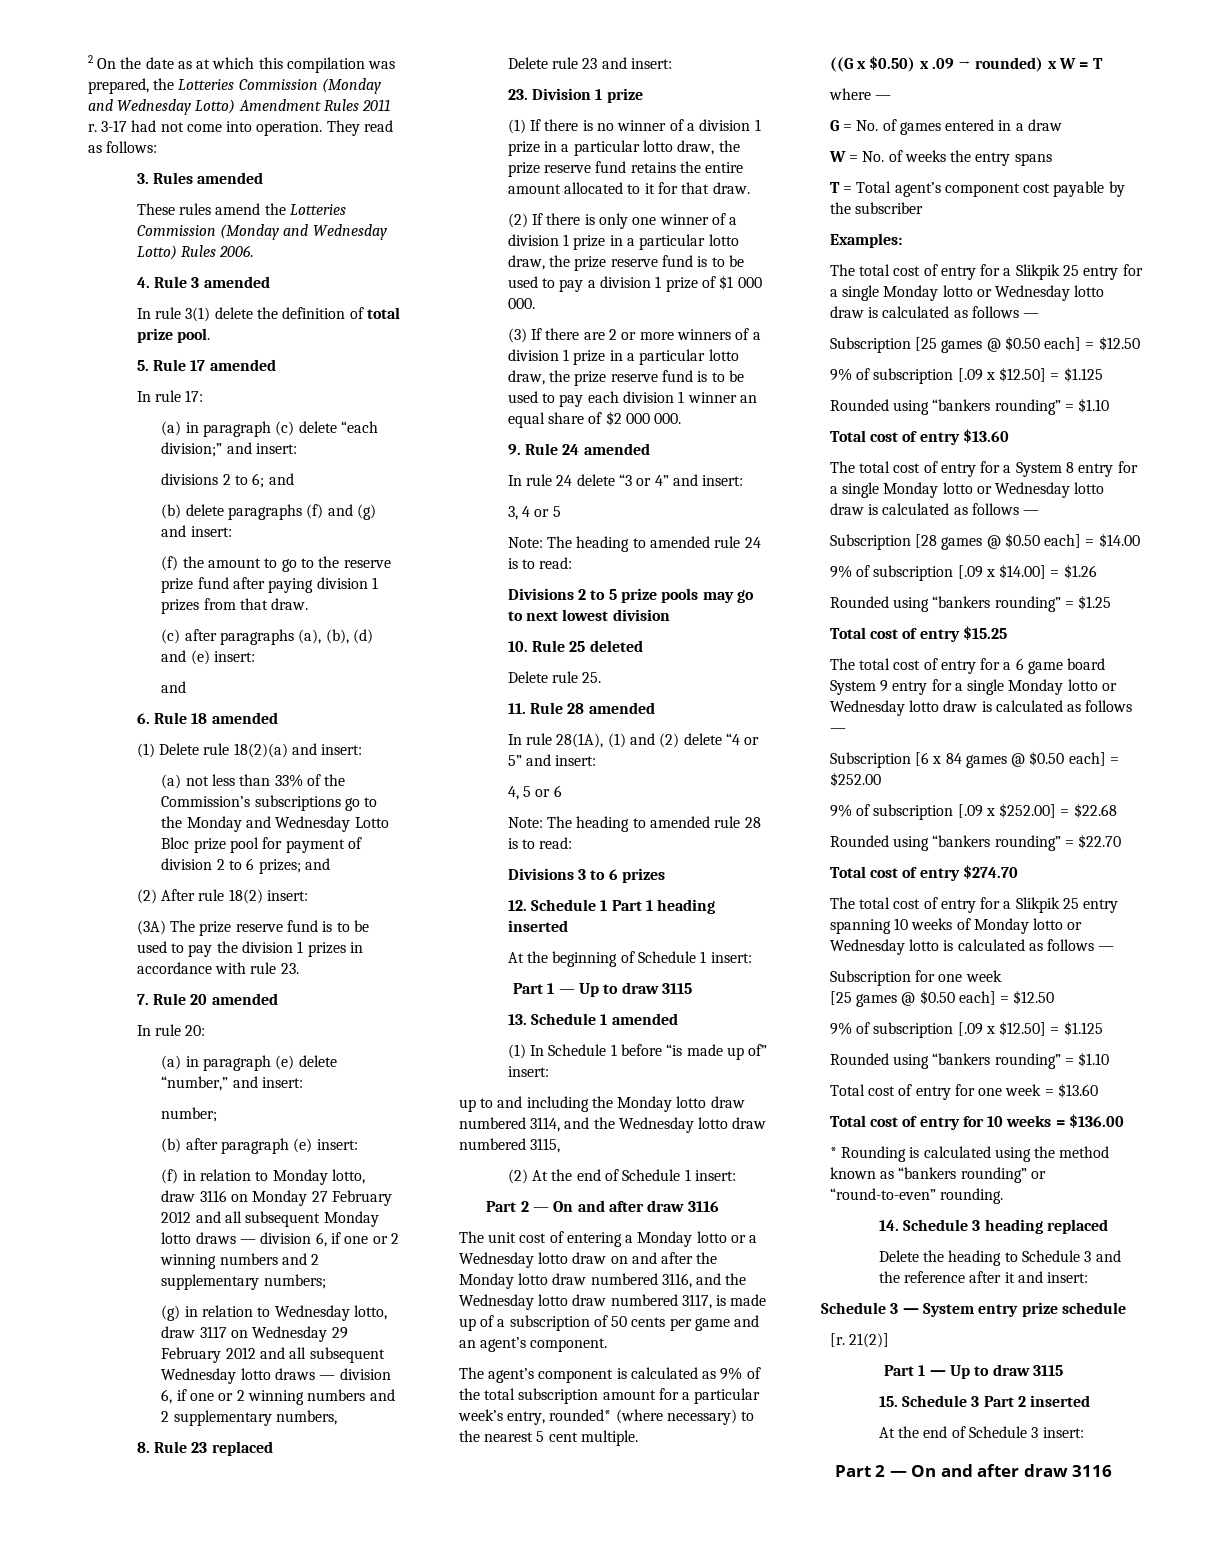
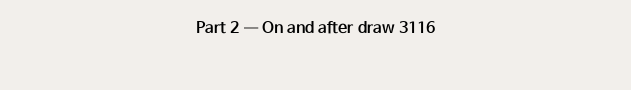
[87,55,396,73] [87,78,381,94] [87,99,391,115] [87,120,394,136] [87,141,157,153] [136,172,264,184] [136,203,346,215] [136,224,387,240] [136,245,254,260] [136,276,270,288] [136,307,400,322] [136,328,211,343] [136,359,276,371] [136,390,204,402] [161,421,378,437] [161,442,297,457] [161,473,294,488] [161,504,376,520] [161,525,232,537] [161,556,391,572] [161,577,378,593] [161,598,309,614] [161,629,373,645] [161,650,255,665] [161,681,187,693] [136,712,278,724] [136,743,363,758] [161,774,346,789] [161,795,378,811] [161,816,389,832] [161,837,362,853] [161,858,330,874] [136,889,308,904] [136,920,369,936] [136,941,363,957] [136,962,299,974] [136,993,278,1005] [136,1024,206,1036] [161,1055,337,1071] [161,1076,303,1091] [161,1107,218,1122] [161,1138,358,1154] [161,1169,365,1185] [161,1190,392,1206] [161,1211,379,1227] [161,1232,399,1247] [160,1253,320,1269] [161,1274,326,1290] [161,1305,387,1321] [161,1326,348,1342] [161,1347,385,1363] [161,1368,391,1384] [161,1389,395,1405] [161,1410,337,1426] [136,1441,273,1456] [507,57,672,69] [507,88,643,103] [507,119,761,134] [507,140,740,156] [507,161,744,177] [507,182,750,194] [507,213,738,229] [507,234,739,250] [507,255,744,271] [507,275,762,292] [507,298,535,309] [507,328,761,343] [507,349,739,365] [507,370,744,386] [507,391,757,407] [507,411,682,428] [507,443,650,455] [507,474,744,486] [507,506,561,520] [507,536,761,552] [507,557,573,569] [507,588,754,603] [507,609,670,621] [507,640,643,652] [507,671,602,683] [507,702,655,714] [507,733,760,748] [507,754,597,766] [507,785,562,800] [507,816,761,832] [507,837,573,849] [507,868,665,883] [507,899,716,914] [507,920,568,932] [507,951,752,967] [513,982,692,997] [507,1013,678,1025] [507,1044,768,1060] [507,1066,549,1077] [458,1096,745,1112] [458,1117,767,1133] [458,1138,560,1153] [507,1169,736,1184] [486,1200,719,1212] [458,1231,758,1247] [458,1252,718,1268] [458,1273,747,1289] [458,1294,767,1310] [458,1315,760,1331] [458,1337,608,1352] [458,1367,761,1383] [458,1388,761,1404] [457,1409,755,1425] [458,1430,638,1446] [829,56,1103,72] [828,88,891,100] [829,119,1063,135] [828,150,1052,166] [829,181,1125,197] [829,202,923,214] [829,233,902,248] [829,264,1143,280] [829,285,1105,301] [829,306,1040,318] [829,336,1140,353] [829,367,1103,384] [829,398,1110,415] [829,429,1009,445] [829,461,1138,477] [829,482,1105,498] [829,503,1040,515] [829,533,1140,550] [829,564,1097,581] [829,595,1112,612] [829,626,1007,642] [829,658,1106,674] [829,679,1118,695] [829,700,1133,716] [829,728,846,733] [829,751,1120,768] [829,772,881,787] [829,803,1117,820] [829,834,1122,851] [829,865,1018,881] [829,897,1119,913] [829,918,1083,934] [829,939,1115,955] [829,970,1002,986] [829,990,1055,1007] [829,1021,1103,1038] [829,1052,1110,1069] [829,1083,1099,1100] [829,1114,1125,1130] [829,1146,1110,1162] [829,1167,1046,1183] [829,1188,1003,1204] [878,1219,1108,1234] [878,1250,1121,1266] [878,1271,1089,1283] [821,1302,1126,1317] [829,1333,889,1348] [884,1364,1063,1379] [878,1395,1091,1407] [878,1426,1084,1438] [834,1464,1113,1477] 2 On the date as at which this compilation was prepared, the Lotteries Commission (Monday and Wednesday Lotto) Amendment Rules 2011 r. 3-17 had not come into operation. They read as follows: // 3. Rules amended // These rules amend the Lotteries Commission (Monday and Wednesday Lotto) Rules 2006. // 4. Rule 3 amended // In rule 3(1) delete the definition of total prize pool. // 5. Rule 17 amended // In rule 17: // (a) in paragraph (c) delete “each division;” and insert: // divisions 2 to 6; and // (b) delete paragraphs (f) and (g) and insert: // (f) the amount to go to the reserve prize fund after paying division 1 prizes from that draw. // (c) after paragraphs (a), (b), (d) and (e) insert: // and // 6. Rule 18 amended // (1) Delete rule 18(2)(a) and insert: // (a) not less than 33% of the Commission’s subscriptions go to the Monday and Wednesday Lotto Bloc prize pool for payment of division 2 to 6 prizes; and // (2) After rule 18(2) insert: // (3A) The prize reserve fund is to be used to pay the division 1 prizes in accordance with rule 23. // 7. Rule 20 amended // In rule 20: // (a) in paragraph (e) delete “number,” and insert: // number; // (b) after paragraph (e) insert: // (f) in relation to Monday lotto, draw 3116 on Monday 27 February 2012 and all subsequent Monday lotto draws — division 6, if one or 2 winning numbers and 2 supplementary numbers; // (g) in relation to Wednesday lotto, draw 3117 on Wednesday 29 February 2012 and all subsequent Wednesday lotto draws — division 6, if one or 2 winning numbers and 2 supplementary numbers, // 8. Rule 23 replaced // Delete rule 23 and insert: // 23. Division 1 prize // (1) If there is no winner of a division 1 prize in a particular lotto draw, the prize reserve fund retains the entire amount allocated to it for that draw. // (2) If there is only one winner of a division 1 prize in a particular lotto draw, the prize reserve fund is to be used to pay a division 1 prize of $1 000 000. // (3) If there are 2 or more winners of a division 1 prize in a particular lotto draw, the prize reserve fund is to be used to pay each division 1 winner an equal share of $2 000 000. // 9. Rule 24 amended // In rule 24 delete “3 or 4” and insert: // 3, 4 or 5 // Note: The heading to amended rule 24 is to read: // Divisions 2 to 5 prize pools may go to next lowest division // 10. Rule 25 deleted // Delete rule 25. // 11. Rule 28 amended // In rule 28(1A), (1) and (2) delete “4 or 5” and insert: // 4, 5 or 6 // Note: The heading to amended rule 28 is to read: // Divisions 3 to 6 prizes // 12. Schedule 1 Part 1 heading inserted // At the beginning of Schedule 1 insert: // Part 1 — Up to draw 3115 // 13. Schedule 1 amended // (1) In Schedule 1 before “is made up of” insert: // up to and including the Monday lotto draw numbered 3114, and the Wednesday lotto draw numbered 3115, // (2) At the end of Schedule 1 insert: // Part 2 — On and after draw 3116 // The unit cost of entering a Monday lotto or a Wednesday lotto draw on and after the Monday lotto draw numbered 3116, and the Wednesday lotto draw numbered 3117, is made up of a subscription of 50 cents per game and an agent’s component. // The agent’s component is calculated as 9% of the total subscription amount for a particular week’s entry, rounded* (where necessary) to the nearest 5 cent multiple. // ((G x $0.50) x .09 → rounded) x W = T // where — // G = No. of games entered in a draw // W = No. of weeks the entry spans // T = Total agent’s component cost payable by the subscriber // Examples: // The total cost of entry for a Slikpik 25 entry for a single Monday lotto or Wednesday lotto draw is calculated as follows — // Subscription [25 games @ $0.50 each] = $12.50 // 9% of subscription [.09 x $12.50] = $1.125 // Rounded using “bankers rounding” = $1.10 // Total cost of entry $13.60 // The total cost of entry for a System 8 entry for a single Monday lotto or Wednesday lotto draw is calculated as follows — // Subscription [28 games @ $0.50 each] = $14.00 // 9% of subscription [.09 x $14.00] = $1.26 // Rounded using “bankers rounding” = $1.25 // Total cost of entry $15.25 // The total cost of entry for a 6 game board System 9 entry for a single Monday lotto or Wednesday lotto draw is calculated as follows — // Subscription [6 x 84 games @ $0.50 each] = $252.00 // 9% of subscription [.09 x $252.00] = $22.68 // Rounded using “bankers rounding” = $22.70 // Total cost of entry $274.70 // The total cost of entry for a Slikpik 25 entry spanning 10 weeks of Monday lotto or Wednesday lotto is calculated as follows — // Subscription for one week // [25 games @ $0.50 each] = $12.50 // 9% of subscription [.09 x $12.50] = $1.125 // Rounded using “bankers rounding” = $1.10 // Total cost of entry for one week = $13.60 // Total cost of entry for 10 weeks = $136.00 // * Rounding is calculated using the method known as “bankers rounding” or “round-to-even” rounding. // 14. Schedule 3 heading replaced // Delete the heading to Schedule 3 and the reference after it and insert: // Schedule 3 — System entry prize schedule // [r. 21(2)] // Part 1 — Up to draw 3115 // 15. Schedule 3 Part 2 inserted // At the end of Schedule 3 insert: // Part 2 — On and after draw 3116 -> [195,21,436,34] Part 2 — On and after draw 3116

